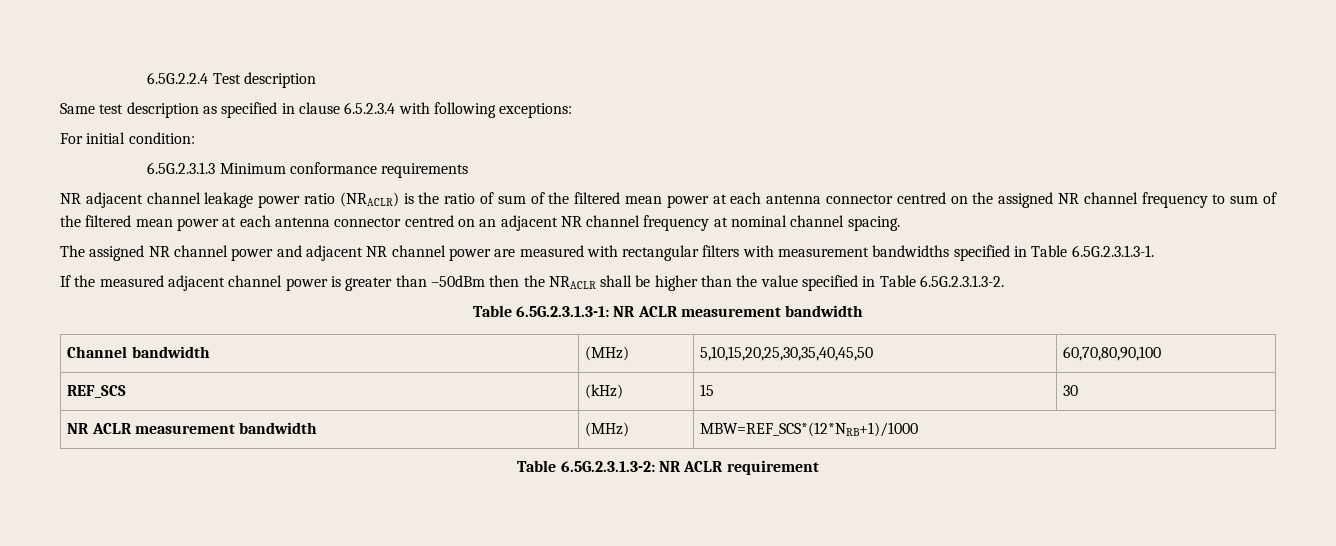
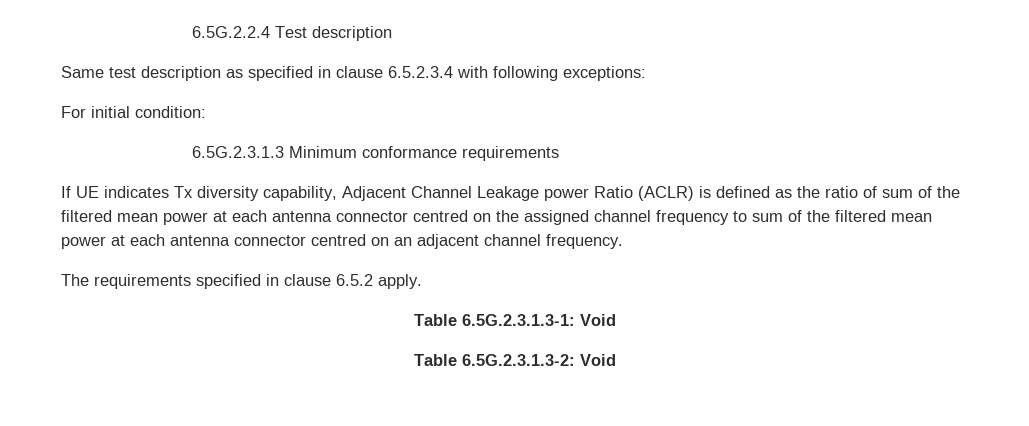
[60,192,414,208] NR adjacent channel leakage power ratio (NRACLR) is -> [61,186,792,201] If UE indicates Tx diversity capability, Adjacent Channel Leakage power Ratio (ACLR) is defined as
[1057,193,1079,204] NR -> (589, 217) none
[560,215,900,231] [60,245,1154,261] [60,275,1005,291] [472,305,864,317] [67,346,210,358] [585,346,630,361] [700,346,874,361] [1063,346,1162,361] [67,385,127,398] [585,384,624,399] [700,384,715,396] [1063,385,1079,396] [67,422,318,434] [585,422,630,437] [700,422,919,437] NR channel frequency at nominal channel spacing. // The assigned NR channel power and adjacent NR channel power are measured with rectangular filters with measurement bandwidths specified in Table 6.5G.2.3.1.3-1. // If the measured adjacent channel power is greater than –50dBm then the NRACLR shall be higher than the value specified in Table 6.5G.2.3.1.3-2. // Table 6.5G.2.3.1.3-1: NR ACLR measurement bandwidth // Channel bandwidth | (MHz) | 5,10,15,20,25,30,35,40,45,50 | 60,70,80,90,100 // REF_SCS | (kHz) | 15 | 30 // NR ACLR measurement bandwidth | (MHz) | MBW=REF_SCS*(12*NRB+1)/1000 -> [484,234,623,249] [61,274,422,289] [413,314,616,326] channel frequency. // The requirements specified in clause 6.5.2 apply. // Table 6.5G.2.3.1.3-1: Void
[659,460,819,475] NR ACLR requirement -> [579,354,616,366] Void

